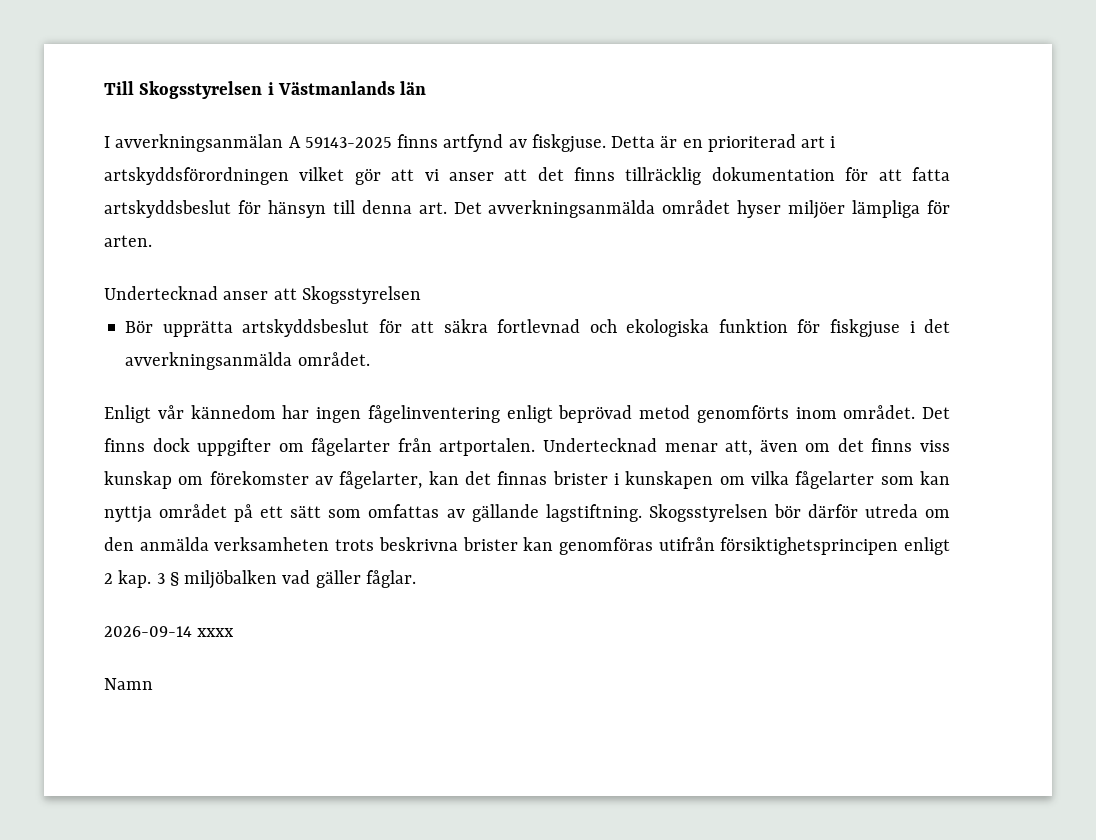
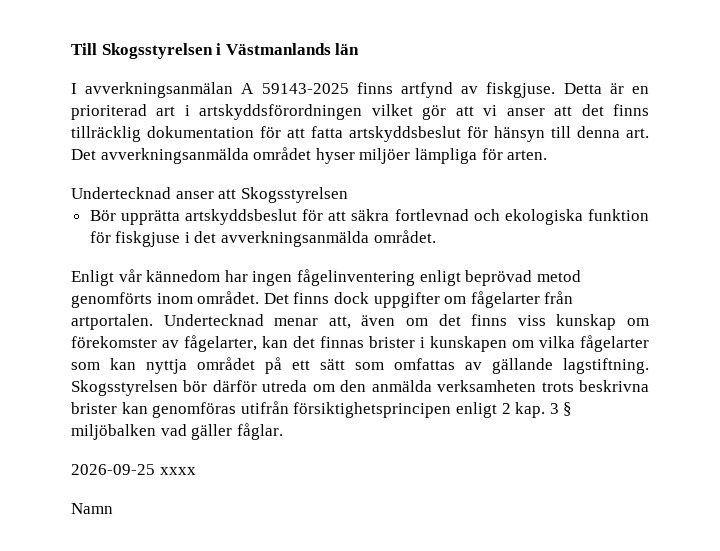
[104,626,192,637] 2026-09-14 -> [71,464,155,475] 2026-09-25

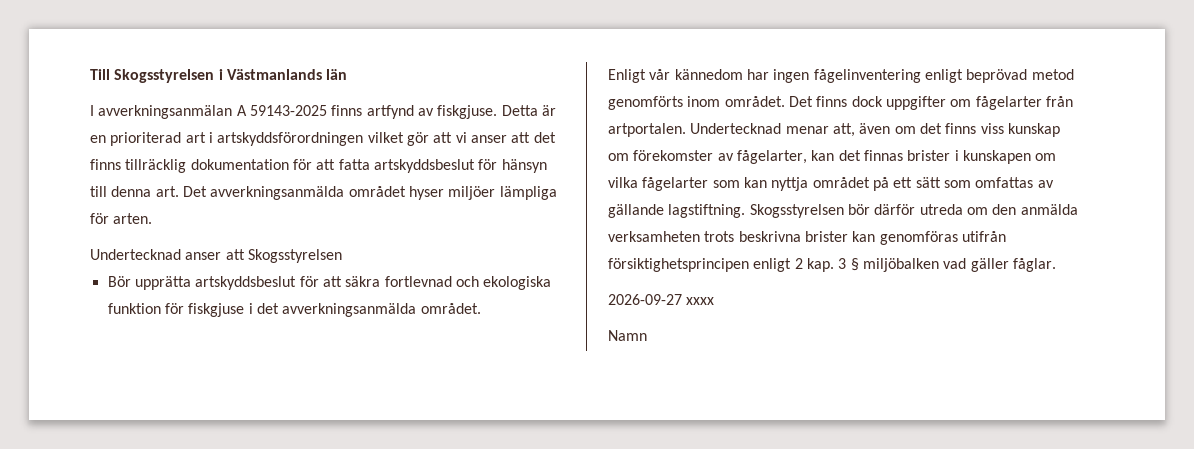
[71,464,155,475] 2026-09-25 -> [608,294,682,305] 2026-09-27

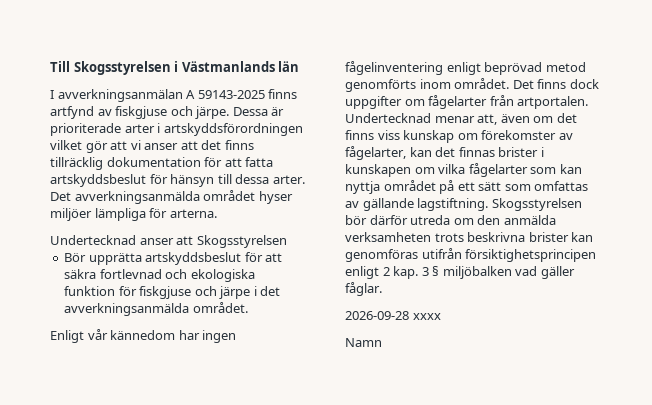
[437,105,556,119] [90,132,206,146] fiskgjuse. Detta är en prioriterad art -> [115,106,285,119] [50,123,155,136] fiskgjuse och järpe. Dessa är prioriterade arter
[111,186,179,197] denna art. -> [235,174,305,184] dessa arter.
[113,213,153,224] arten. -> [169,209,217,218] arterna.
(245, 310) none -> [194,286,251,299] och järpe
[608,294,682,305] 2026-09-27 -> [345,311,409,320] 2026-09-28

